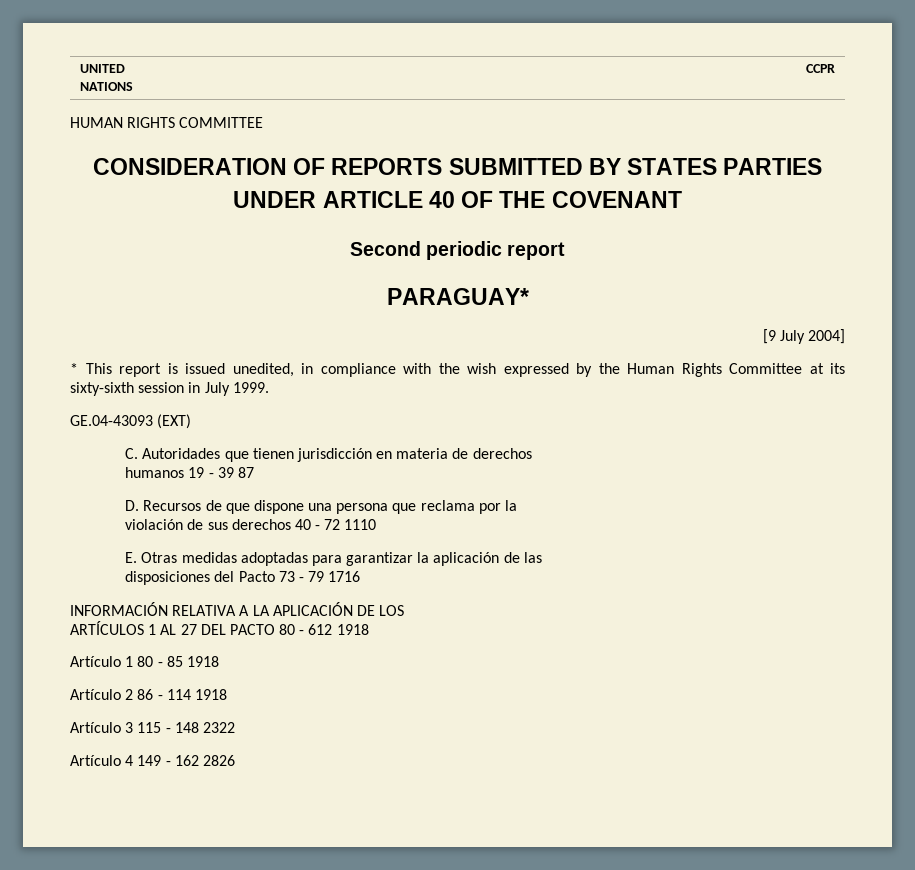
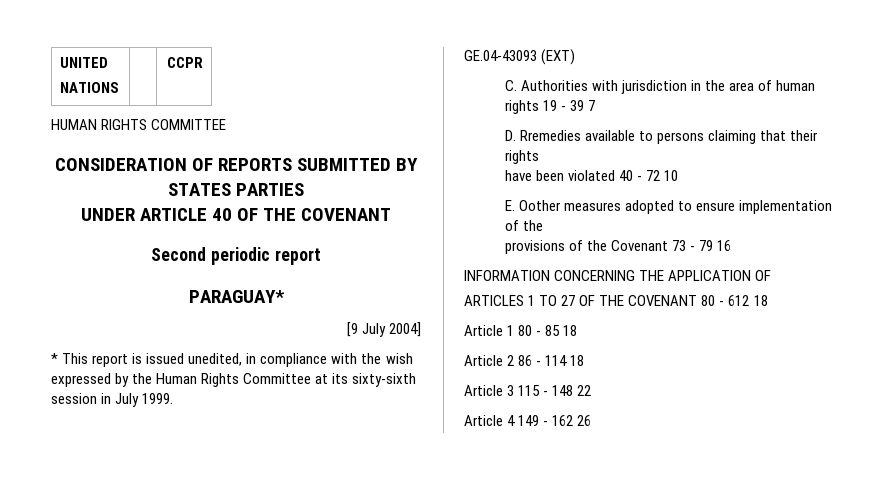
[142,448,532,462] [125,467,185,478] Autoridades que tienen jurisdicción en materia de derechos // humanos -> [521,80,816,94] [505,100,540,114] Authorities with jurisdiction in the area of human rights
[237,467,254,478] 87 -> [588,100,596,111] 7
[143,500,518,514] [125,519,291,530] Recursos de que dispone una persona que reclama por la // violación de sus derechos -> [520,130,819,144] [505,150,540,164] [505,170,616,181] Rremedies available to persons claiming that their rights // have been violated
[344,519,377,530] 1110 -> [664,170,679,181] 10
[141,552,542,566] [125,571,361,585] [70,602,405,616] [70,621,275,635] Otras medidas adoptadas para garantizar la aplicación de las // disposiciones del Pacto 73 - 79 1716 // INFORMACIÓN RELATIVA A LA APLICACIÓN DE LOS // ARTÍCULOS 1 AL 27 DEL PACTO -> [519,200,833,214] [505,220,544,231] [505,240,732,254] [464,270,772,281] [464,295,698,306] Oother measures adopted to ensure implementation of the // provisions of the Covenant 73 - 79 16 // INFORMATION CONCERNING THE APPLICATION OF // ARTICLES 1 TO 27 OF THE COVENANT
[336,624,369,635] [70,656,121,667] 1918 // Artículo -> [753,295,768,306] [464,325,503,336] 18 // Article
[186,656,219,667] [70,689,121,700] 1918 // Artículo -> [563,325,578,336] [464,355,503,366] 18 // Article
[194,689,227,700] [70,722,121,733] 1918 // Artículo -> [570,355,585,366] [464,385,503,396] 18 // Article
[202,722,235,733] [70,755,121,766] 2322 // Artículo -> [577,385,592,396] [464,415,503,426] 22 // Article
[202,755,235,766] 2826 -> [577,415,592,426] 26

